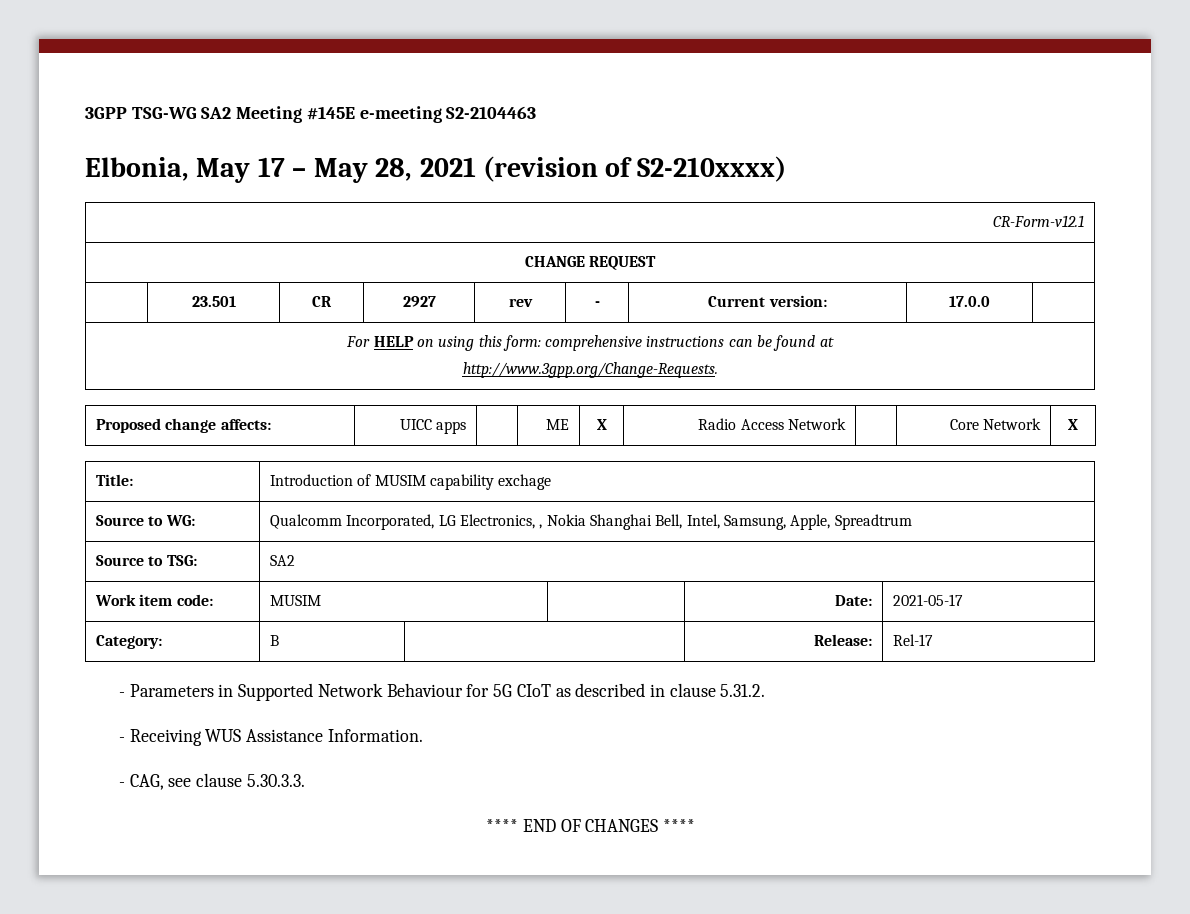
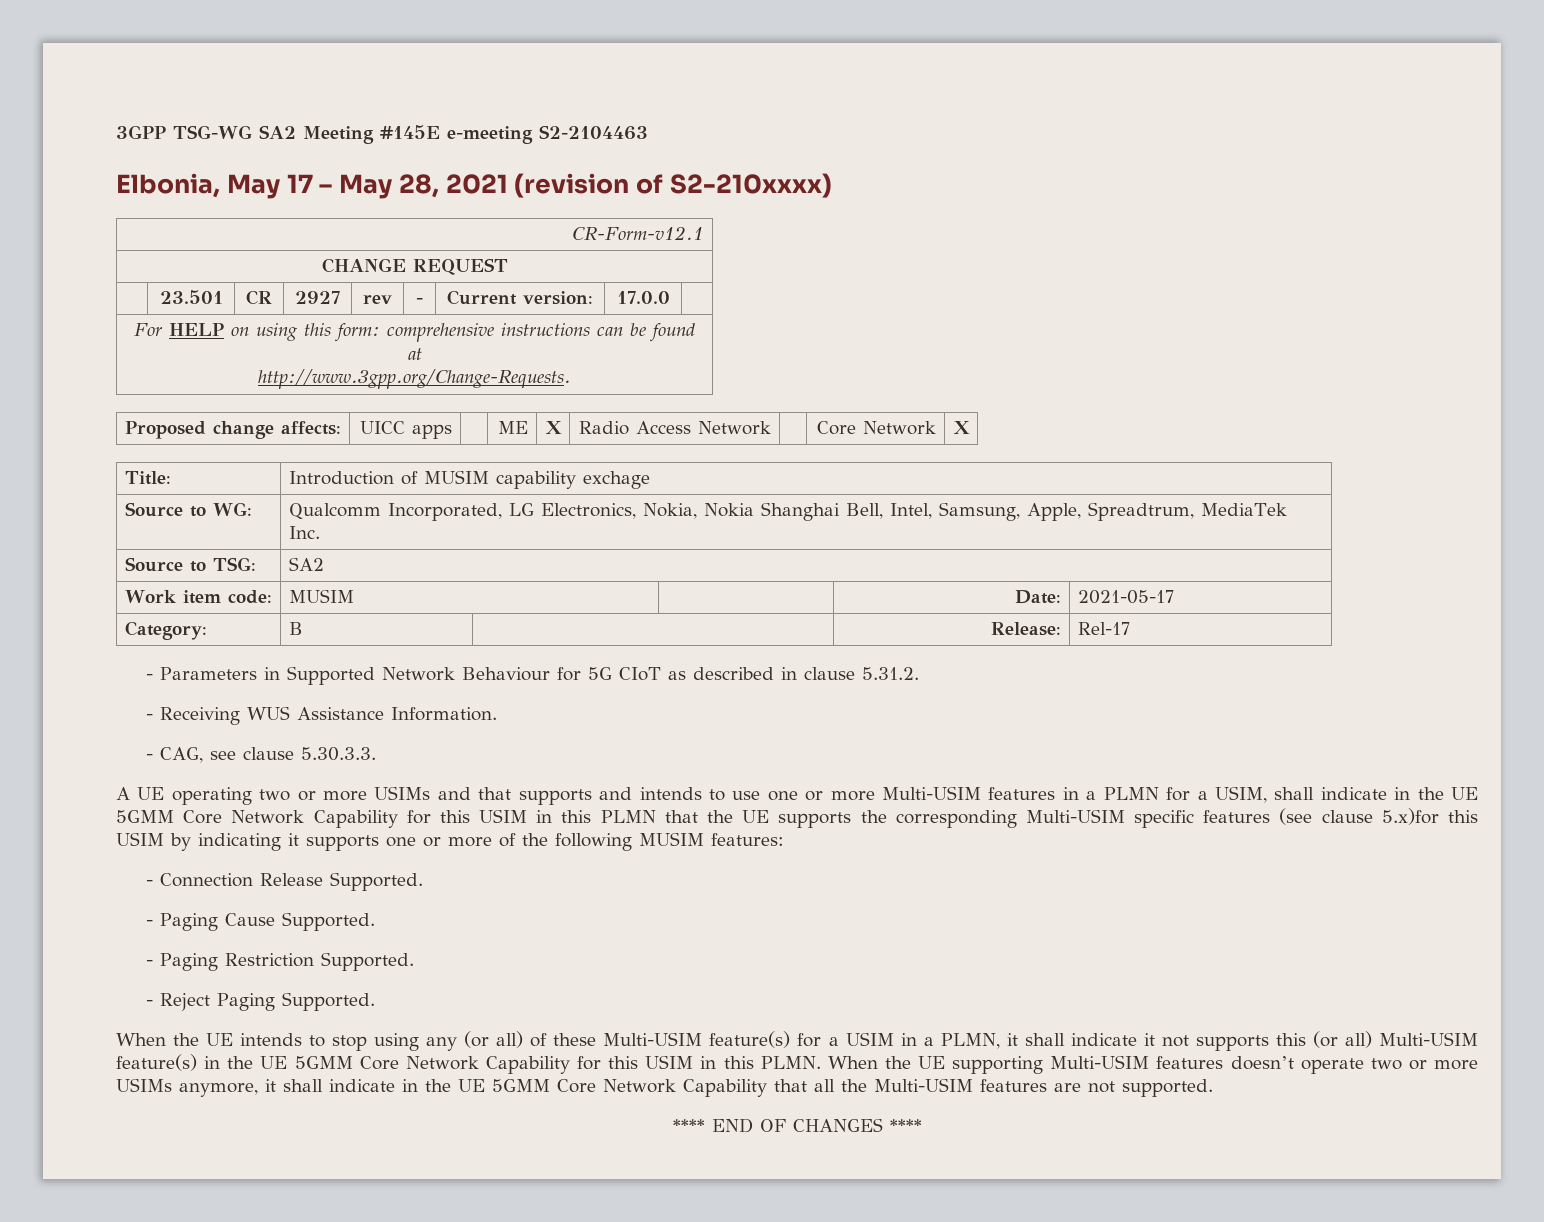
[539,524,543,529] , -> [642,503,697,519] Nokia,
[834,514,912,530] Spreadtrum -> [1087,502,1287,521] [288,526,320,539] Spreadtrum, MediaTek Inc.
(305, 780) none -> [116,786,1479,805] [116,808,1478,828] [116,832,784,851] [146,872,424,891] [146,912,376,931] [146,952,415,971] [146,992,376,1011] [116,1031,1479,1051] [116,1054,1478,1074] [116,1078,1213,1097] // A UE operating two or more USIMs and that supports and intends to use one or more Multi-USIM features in a PLMN for a USIM, shall indicate in the UE 5GMM Core Network Capability for this USIM in this PLMN that the UE supports the corresponding Multi-USIM specific features (see clause 5.x)for this USIM by indicating it supports one or more of the following MUSIM features: // - Connection Release Supported. // - Paging Cause Supported. // - Paging Restriction Supported. // - Reject Paging Supported. // When the UE intends to stop using any (or all) of these Multi-USIM feature(s) for a USIM in a PLMN, it shall indicate it not supports this (or all) Multi-USIM feature(s) in the UE 5GMM Core Network Capability for this USIM in this PLMN. When the UE supporting Multi-USIM features doesn’t operate two or more USIMs anymore, it shall indicate in the UE 5GMM Core Network Capability that all the Multi-USIM features are not supported.

